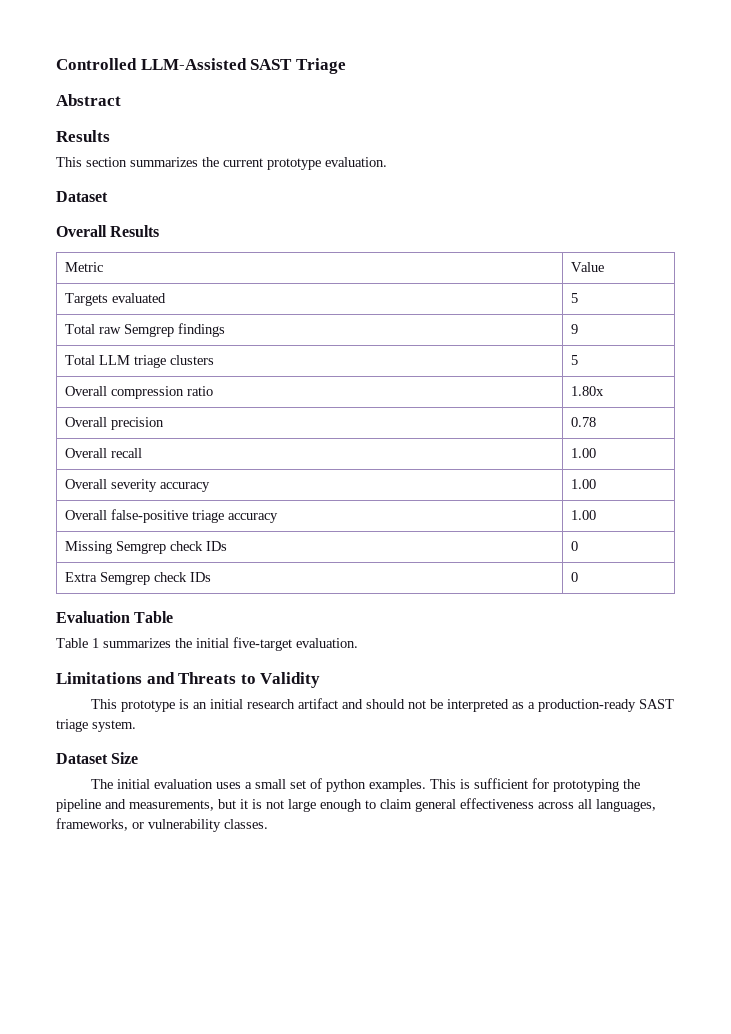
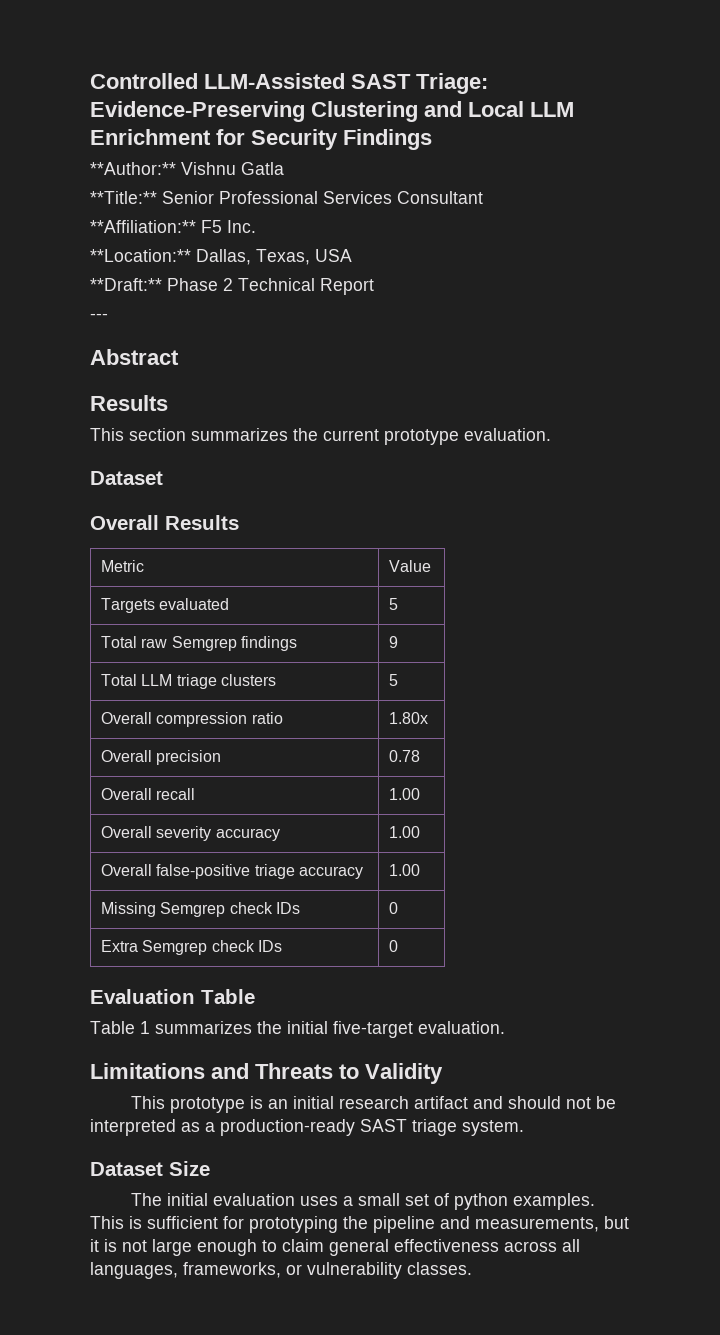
[295,58,346,74] Triage -> [416,73,488,94] [90,101,574,122] [90,129,432,150] [90,162,284,175] [90,191,483,204] [90,220,256,233] [90,249,352,265] [90,278,374,295] [90,313,108,320] Triage: Evidence-Preserving Clustering and Local LLM Enrichment for Security Findings // **Author:** Vishnu Gatla // **Title:** Senior Professional Services Consultant // **Affiliation:** F5 Inc. // **Location:** Dallas, Texas, USA // **Draft:** Phase 2 Technical Report // ---

